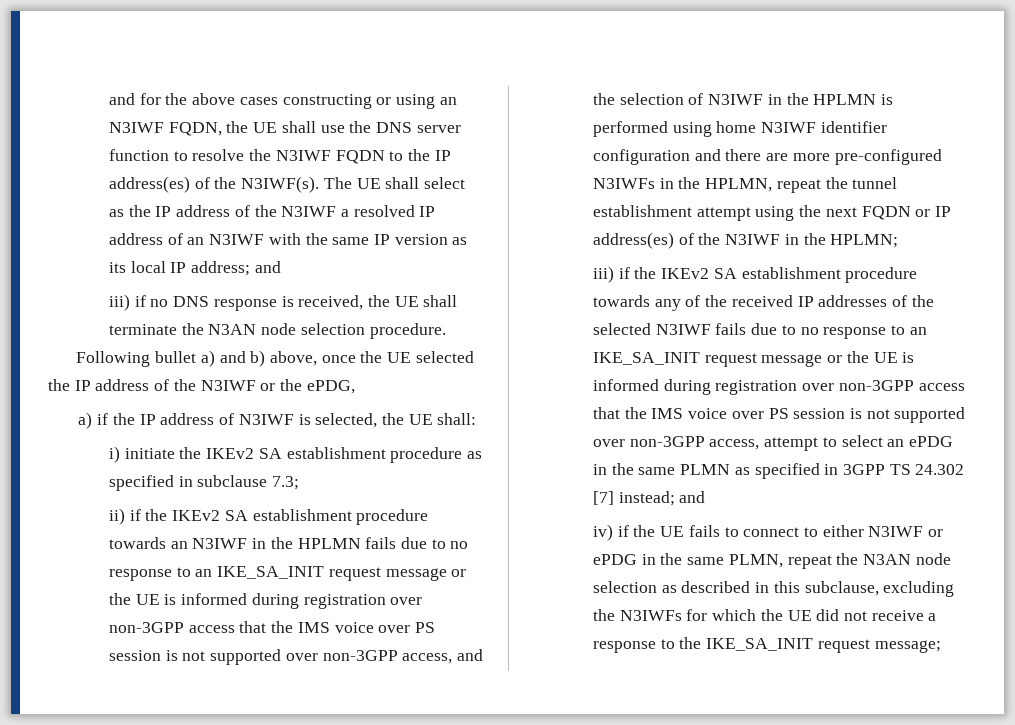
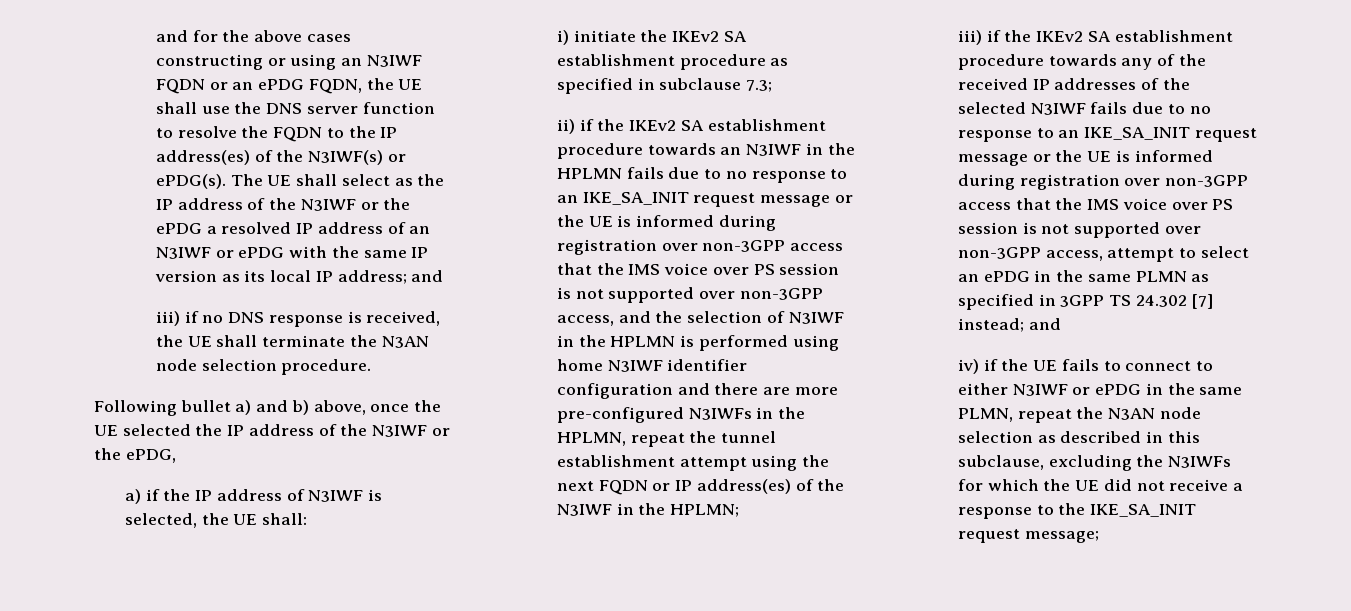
(164, 127) none -> [155,79,305,94] FQDN or an ePDG
[275,150,331,161] N3IWF -> (269, 132) none
[241,176,320,193] N3IWF(s). -> [308,150,406,165] [155,174,226,189] N3IWF(s) or ePDG(s).
(337, 211) none -> [360,198,411,210] [155,223,202,234] or the ePDG
(265, 239) none -> [215,247,285,258] or ePDG

